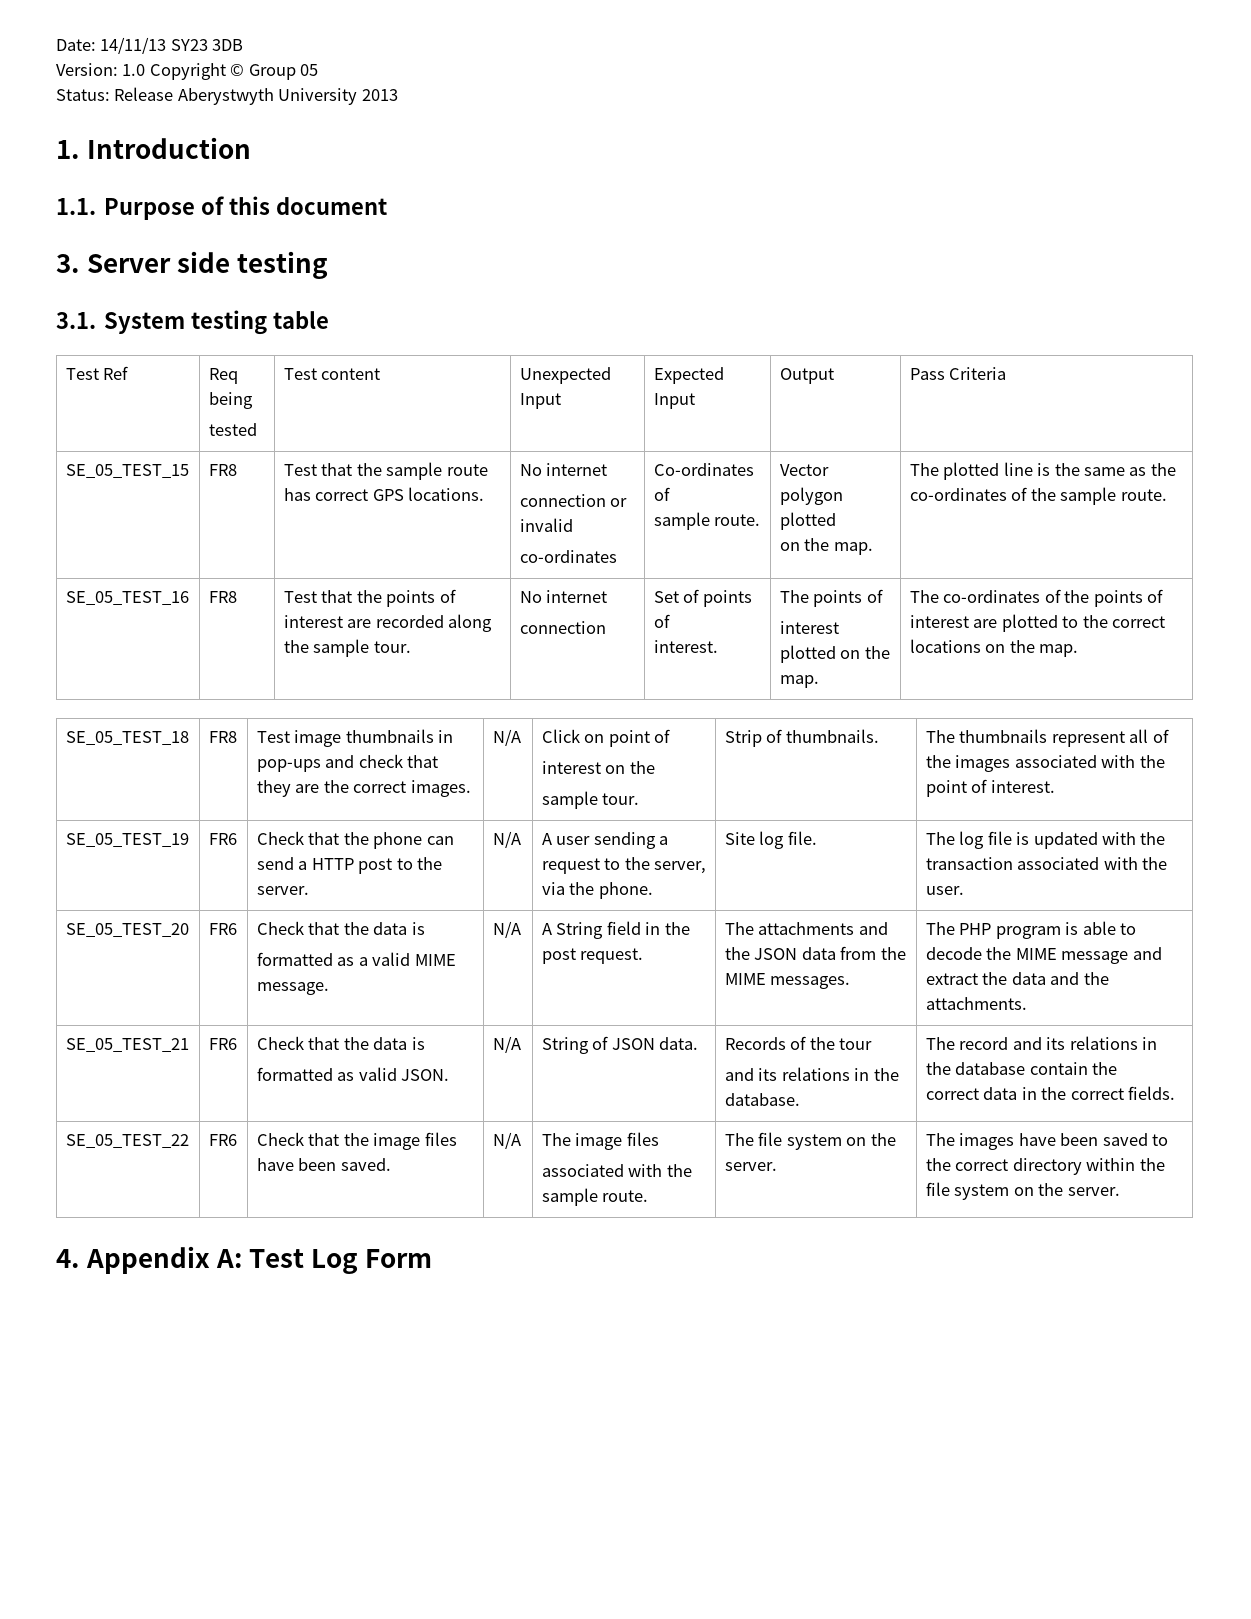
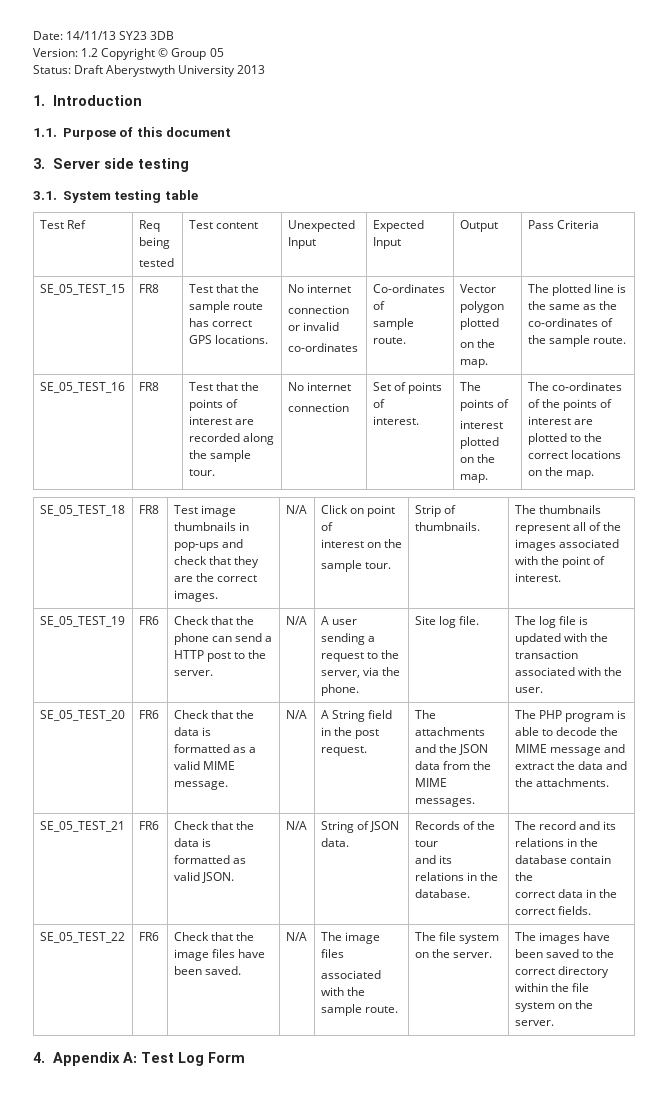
[122,64,146,76] 1.0 -> [81,48,99,57] 1.2
[114,87,174,101] Release -> [74,65,104,74] Draft

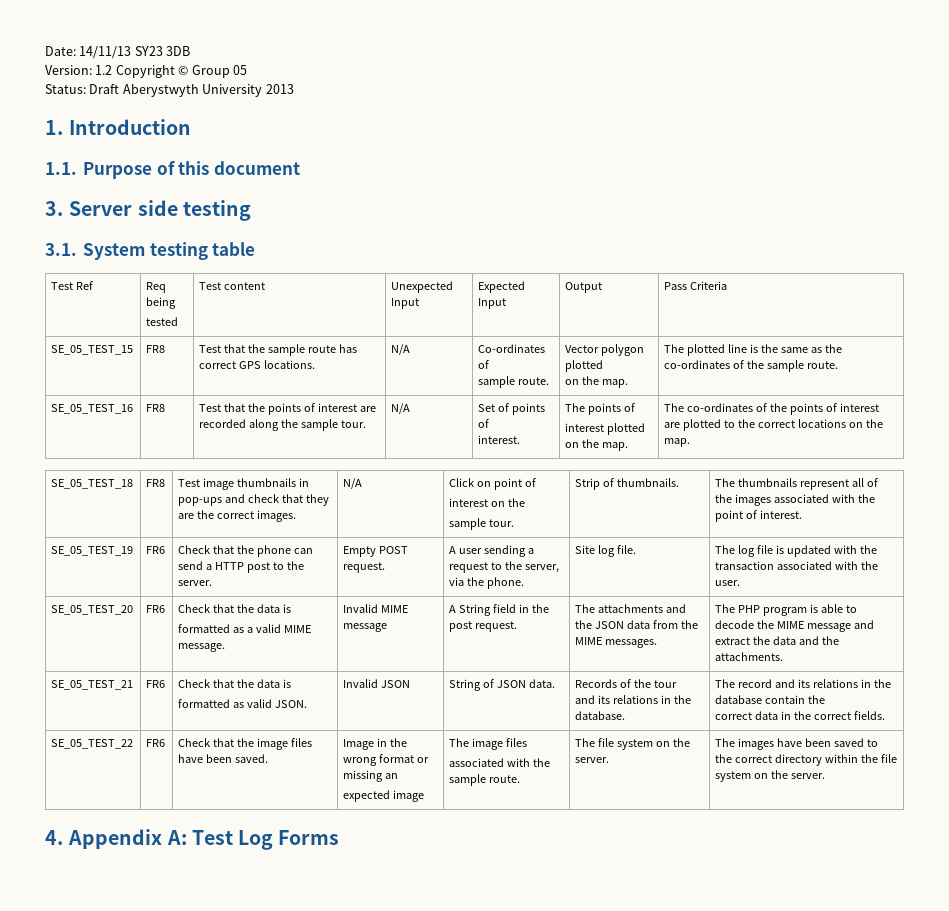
[287,284,351,293] [287,305,349,314] [287,322,339,331] [287,343,358,352] No internet // connection or invalid // co-ordinates -> [391,344,411,355] N/A
[287,382,351,391] [287,403,349,412] No internet // connection -> [391,403,411,414] N/A
[285,616,307,625] N/A -> [343,546,409,557] [343,562,386,573] Empty POST request.
[285,710,307,719] N/A -> [343,604,409,613] [343,623,388,632] Invalid MIME message
[285,821,307,830] N/A -> [343,679,411,688] Invalid JSON
[285,932,307,941] N/A -> [343,738,408,750] [343,754,430,766] [343,770,399,782] [343,790,425,802] Image in the wrong format or missing an // expected image
[208,1052,246,1063] Form -> [278,830,340,845] Forms

